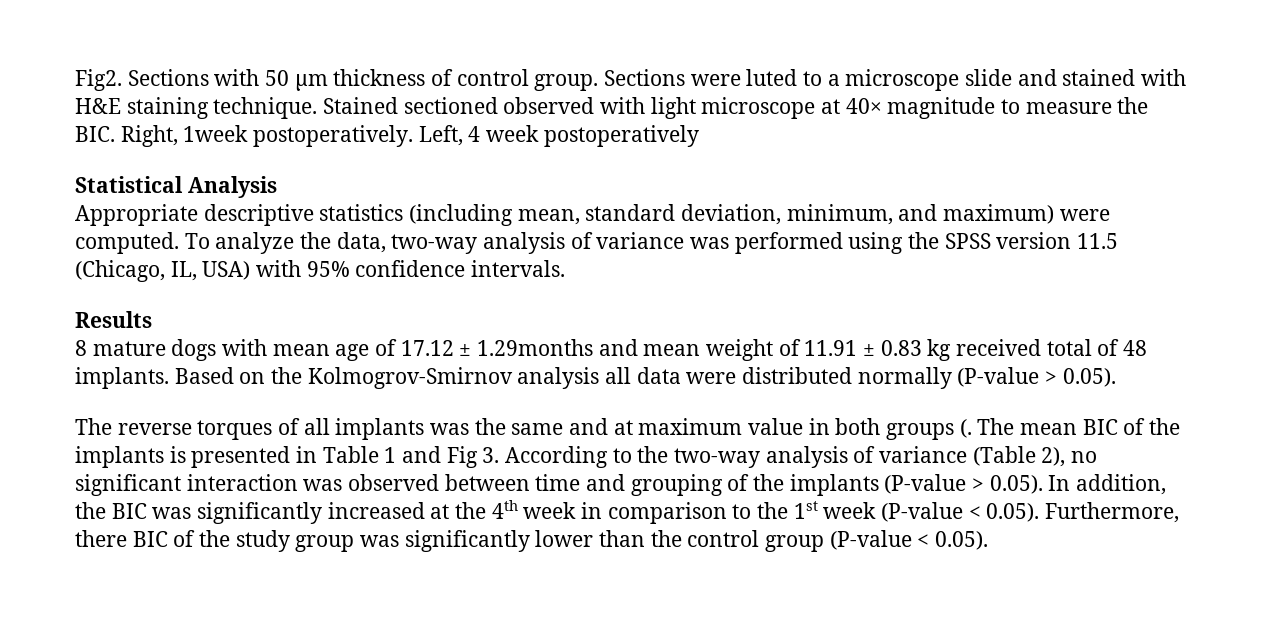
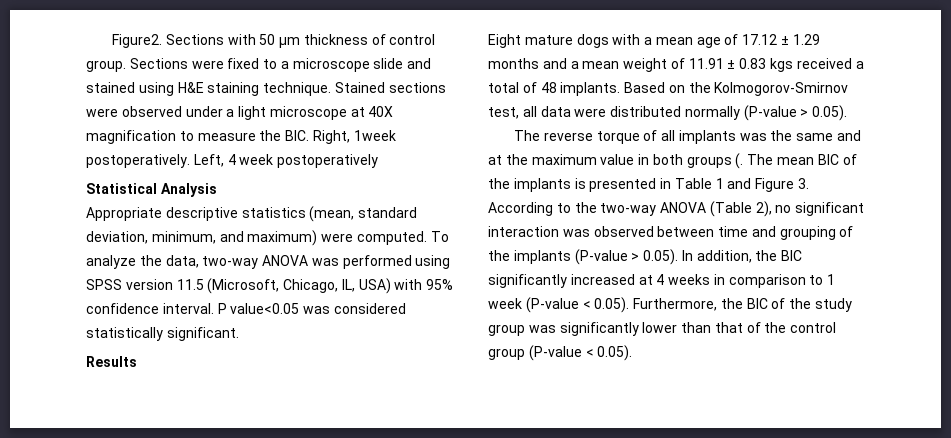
[75,69,122,91] Fig2. -> [111,34,162,48] Figure2.
[746,69,798,86] luted -> [227,58,260,69] fixed
[1141,69,1187,86] with -> [138,82,174,96] using
[403,97,646,114] sectioned observed with -> [388,82,446,93] [86,106,235,117] sections were observed under a
[845,97,996,119] 40× magnitude -> [368,106,394,117] [86,130,176,144] 40X magnification
[409,204,580,226] (including mean, -> [309,206,355,222] (mean,
[483,232,685,254] analysis of variance -> [262,255,309,266] ANOVA
[908,232,940,249] the -> (451, 262) none
[75,260,165,282] (Chicago, -> [207,278,339,294] (Microsoft, Chicago,
[471,260,566,277] intervals. -> [162,303,406,314] [86,327,239,341] interval. P value<0.05 was considered statistically significant.
[75,340,87,356] 8 -> [488,34,521,48] Eight
(268, 347) none -> [644,37,653,45] a
[477,339,638,356] 1.29months and -> [792,34,820,45] [488,58,579,69] 1.29 months and a
[927,339,1042,361] kg received -> [770,58,864,72] kgs received a
[307,367,600,389] Kolmogrov-Smirnov analysis -> [714,82,849,96] [488,107,519,119] Kolmogorov-Smirnov test,
[197,420,273,440] torques -> [596,131,640,144] torque
(633, 427) none -> [505,154,528,165] the
[446,446,478,468] Fig -> [755,178,795,192] Figure
[765,446,968,468] analysis of variance -> [660,202,707,213] ANOVA
[152,507,192,519] was -> (803, 255) none
[455,500,577,519] the 4th week -> [656,274,711,285] 4 weeks
[757,501,818,519] the 1st -> [827,274,836,285] 1
[75,530,127,547] there -> [720,298,743,309] the
(646, 538) none -> [714,322,761,333] that of

